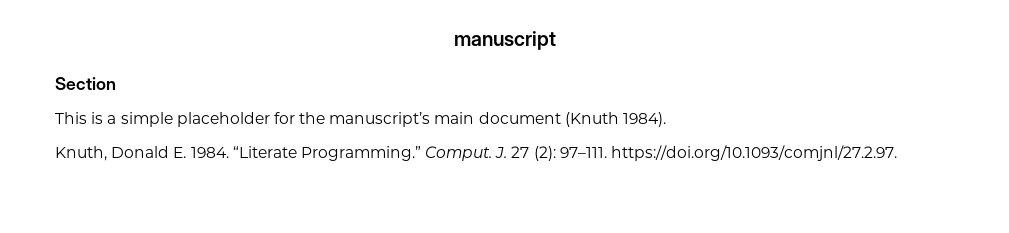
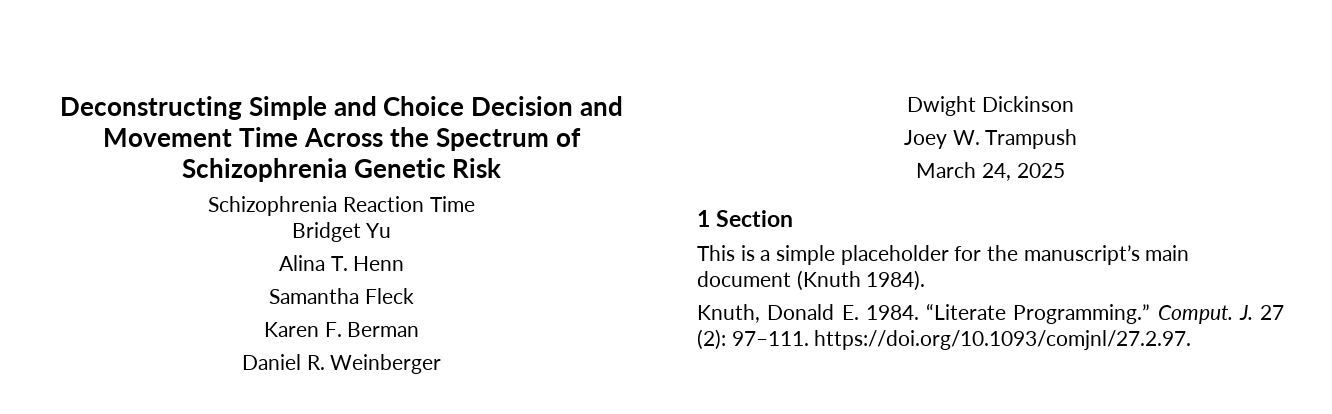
[453,31,556,50] manuscript // -> [59,96,624,120] [103,127,581,151] [181,158,502,182] [208,196,475,216] [291,222,392,242] [278,255,405,271] [269,288,414,304] [263,322,420,337] [241,354,442,374] [907,96,1074,116] [903,129,1078,149] [916,162,1065,181] [697,210,710,227] Deconstructing Simple and Choice Decision and Movement Time Across the Spectrum of Schizophrenia Genetic Risk // Schizophrenia Reaction Time // Bridget Yu // Alina T. Henn // Samantha Fleck // Karen F. Berman // Daniel R. Weinberger // Dwight Dickinson // Joey W. Trampush // March 24, 2025 // 1

